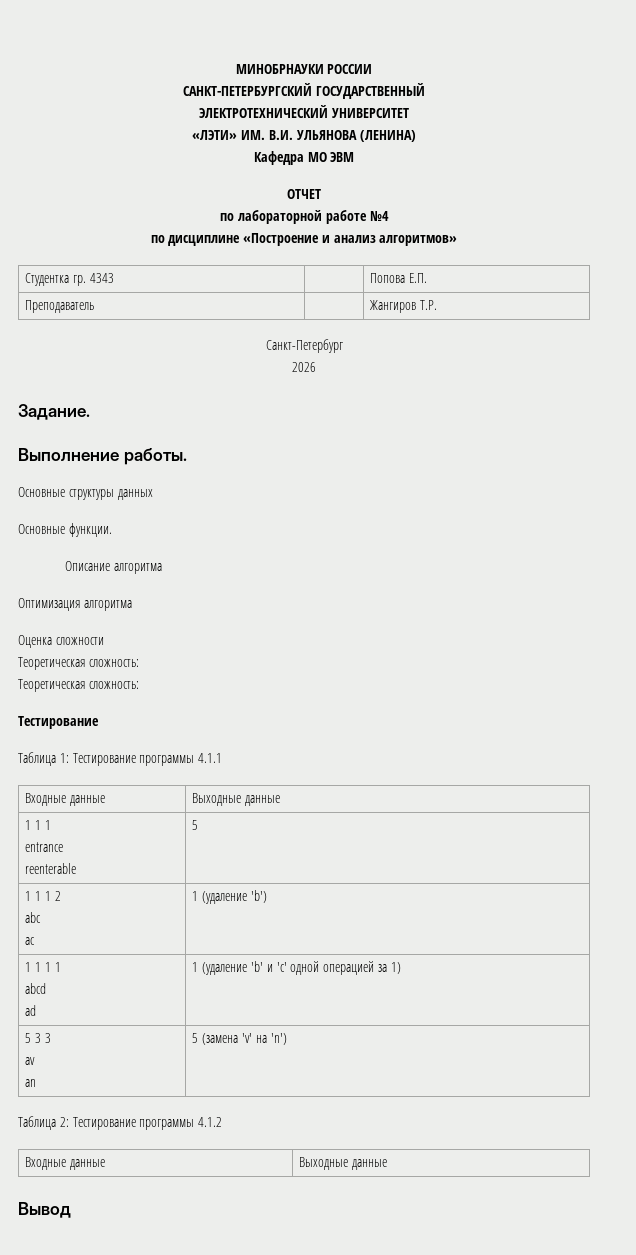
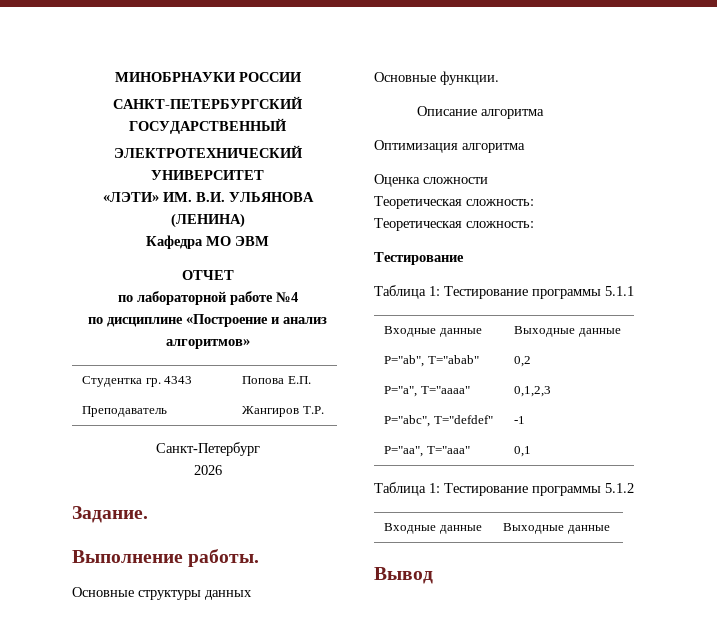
[198,753,223,763] [25,793,106,806] [192,793,281,806] [25,820,51,830] [25,842,64,852] [25,863,77,874] [192,820,199,830] [25,891,61,901] [25,912,42,923] [25,937,36,945] [192,890,267,904] [25,962,61,972] [25,983,47,994] [25,1005,37,1016] [192,961,401,975] [25,1033,51,1043] [25,1057,36,1065] [25,1079,37,1087] [192,1033,287,1045] [18,1116,223,1130] 4.1.1 // Входные данные | Выходные данные // 1 1 1 // entrance // reenterable | 5 // 1 1 1 2 // abc // ac | 1 (удаление 'b') // 1 1 1 1 // abcd // ad | 1 (удаление 'b' и 'c' одной операцией за 1) // 5 3 3 // av // an | 5 (замена 'v' на 'n') // Таблица 2: Тестирование программы 4.1.2 -> [605,286,634,296] [384,326,482,337] [514,326,621,337] [384,355,479,367] [514,356,532,367] [384,386,470,397] [514,386,552,397] [384,415,493,427] [514,416,526,424] [384,446,470,457] [514,446,532,457] [374,482,634,496] 5.1.1 // Входные данные | Выходные данные // P="ab", T="abab" | 0,2 // P="a", T="aaaa" | 0,1,2,3 // P="abc", T="defdef" | -1 // P="aa", T="aaa" | 0,1 // Таблица 1: Тестирование программы 5.1.2

